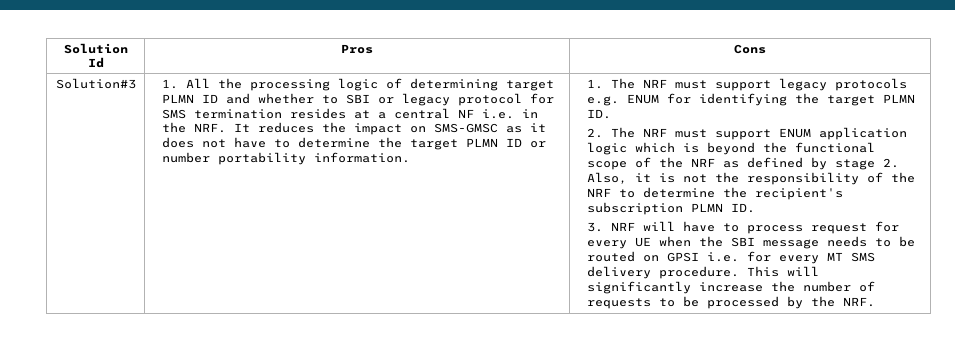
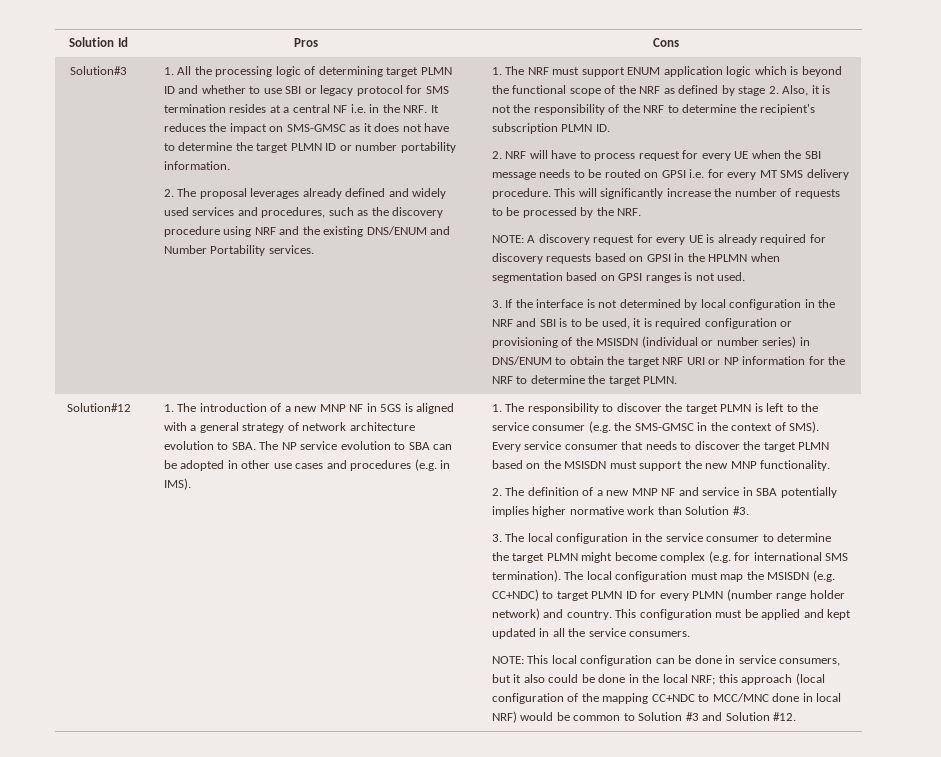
(339, 99) none -> [263,88,282,94] use
(411, 157) none -> [163,188,447,199] [163,207,444,218] [163,226,451,237] [163,245,314,256] // 2. The proposal leverages already defined and widely used services and procedures, such as the discovery procedure using NRF and the existing DNS/ENUM and Number Portability services.
[779,78,908,91] [587,93,916,106] [587,109,612,119] [587,127,772,140] legacy protocols e.g. ENUM for identifying the target PLMN ID. // 2. The NRF must support -> (625, 72) none
[587,222,604,232] 3. -> [491,151,502,159] 2.
(876, 302) none -> [491,234,826,245] [491,253,780,264] [491,272,746,283] [491,299,836,310] [491,318,793,329] [491,336,810,348] [491,356,846,367] [491,375,678,386] [66,403,131,412] [163,403,455,414] [163,422,415,433] [163,441,453,450] [163,459,451,471] [163,478,191,490] [491,403,819,414] [491,421,820,433] [491,441,830,452] [491,460,831,471] [491,487,837,498] [491,506,749,517] [491,533,832,544] [491,551,849,563] [491,570,835,582] [491,589,845,601] [491,608,852,620] [491,628,691,639] [491,655,841,666] [491,673,825,685] [491,693,842,704] [491,711,797,723] // NOTE: A discovery request for every UE is already required for discovery requests based on GPSI in the HPLMN when segmentation based on GPSI ranges is not used. // 3. If the interface is not determined by local configuration in the NRF and SBI is to be used, it is required configuration or provisioning of the MSISDN (individual or number series) in DNS/ENUM to obtain the target NRF URI or NP information for the NRF to determine the target PLMN. // Solution#12 | 1. The introduction of a new MNP NF in 5GS is aligned with a general strategy of network architecture evolution to SBA. The NP service evolution to SBA can be adopted in other use cases and procedures (e.g. in IMS). | 1. The responsibility to discover the target PLMN is left to the service consumer (e.g. the SMS-GMSC in the context of SMS). Every service consumer that needs to discover the target PLMN based on the MSISDN must support the new MNP functionality. // 2. The definition of a new MNP NF and service in SBA potentially implies higher normative work than Solution #3. // 3. The local configuration in the service consumer to determine the target PLMN might become complex (e.g. for international SMS termination). The local configuration must map the MSISDN (e.g. CC+NDC) to target PLMN ID for every PLMN (number range holder network) and country. This configuration must be applied and kept updated in all the service consumers. // NOTE: This local configuration can be done in service consumers, but it also could be done in the local NRF; this approach (local configuration of the mapping CC+NDC to MCC/MNC done in local NRF) would be common to Solution #3 and Solution #12.

